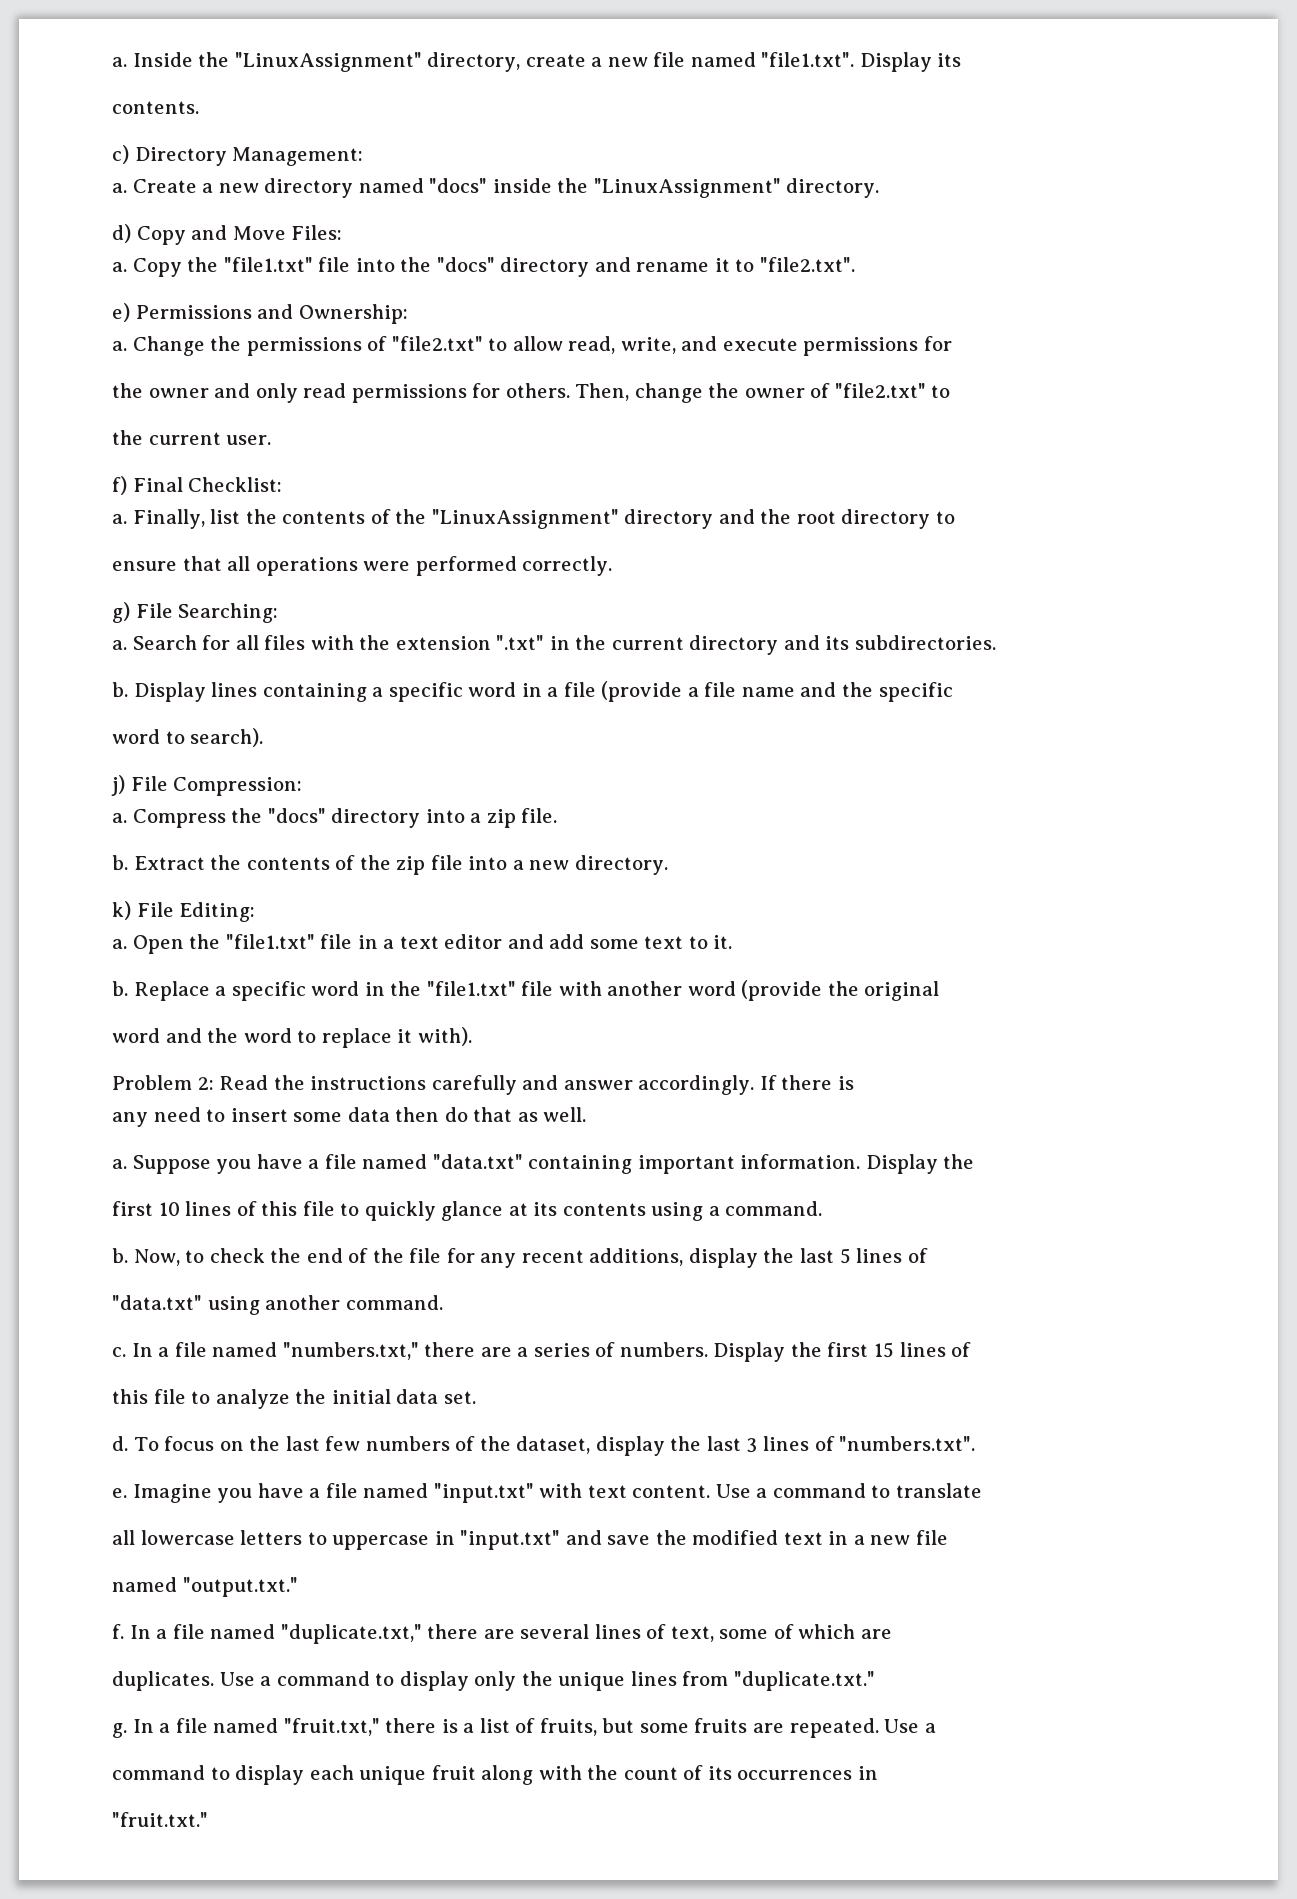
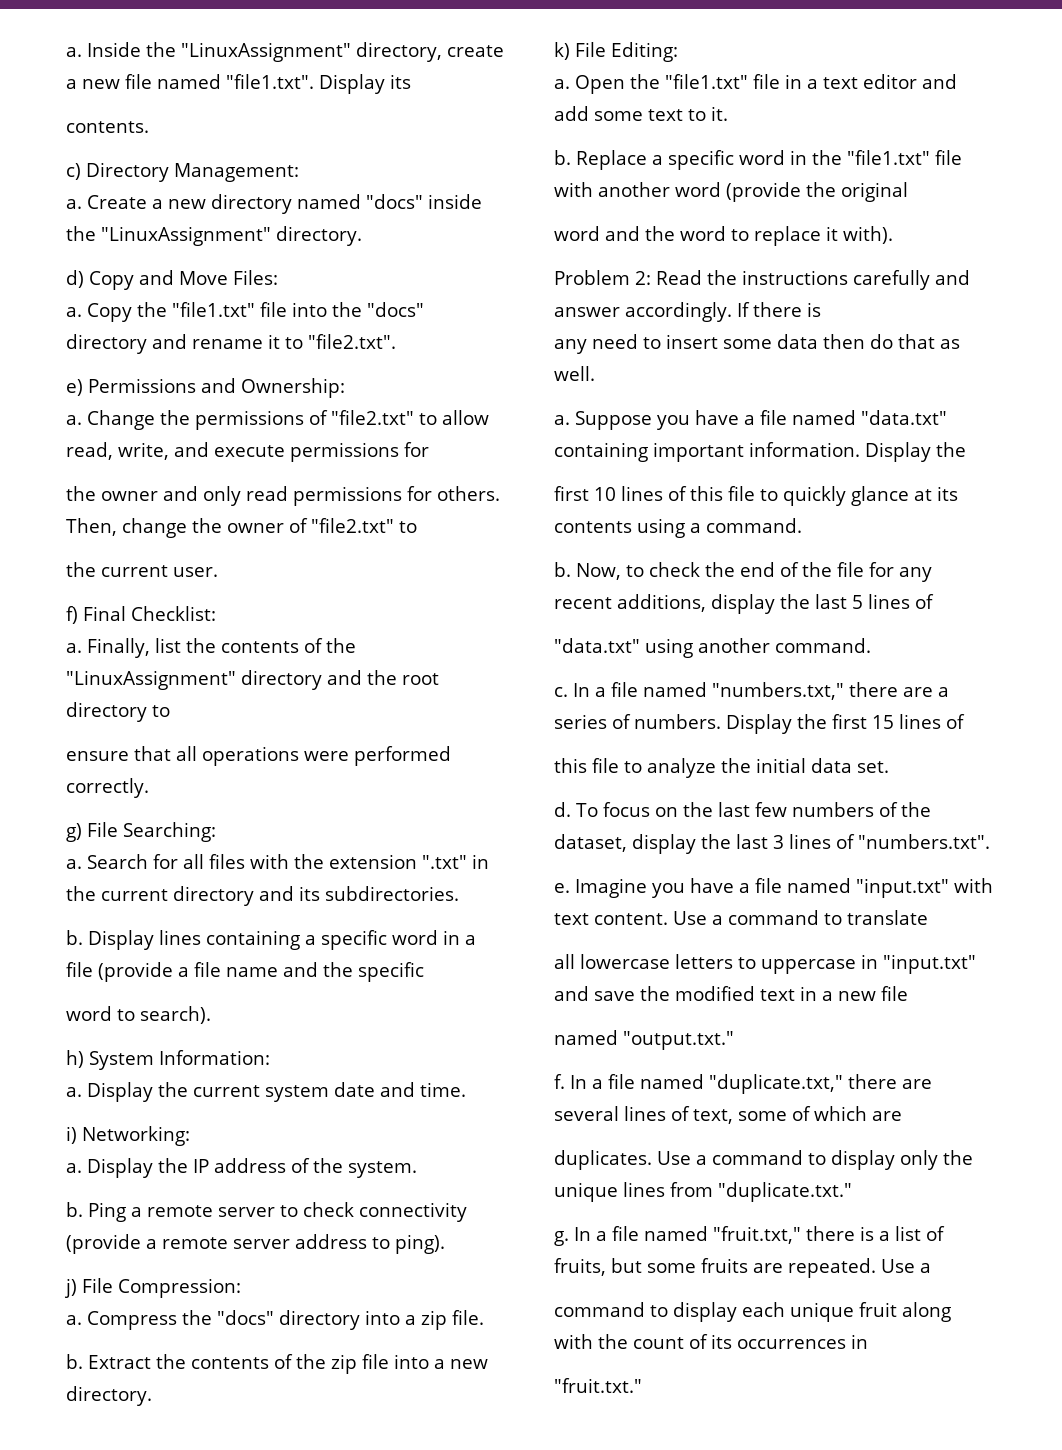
(264, 737) none -> [66,1050,270,1070] [66,1082,466,1102] [66,1126,190,1146] [66,1158,417,1178] [66,1202,467,1222] [66,1234,445,1254] // h) System Information: // a. Display the current system date and time. // i) Networking: // a. Display the IP address of the system. // b. Ping a remote server to check connectivity (provide a remote server address to ping).

